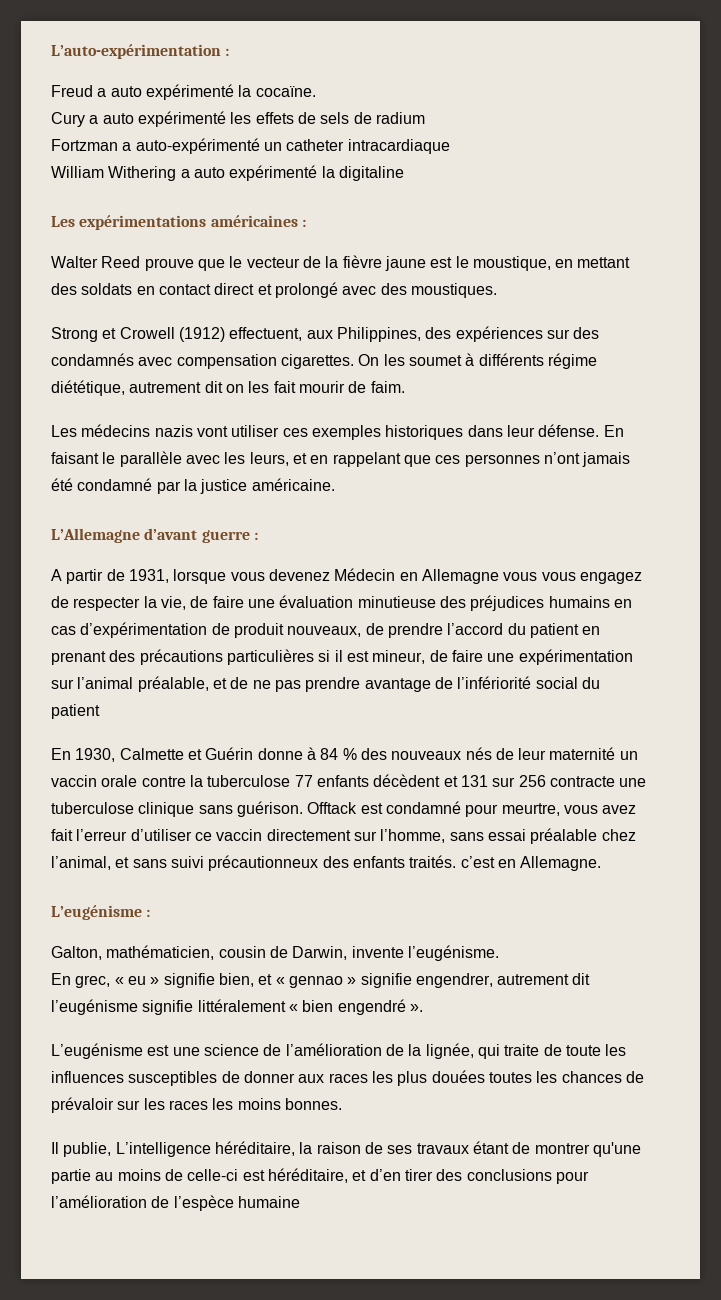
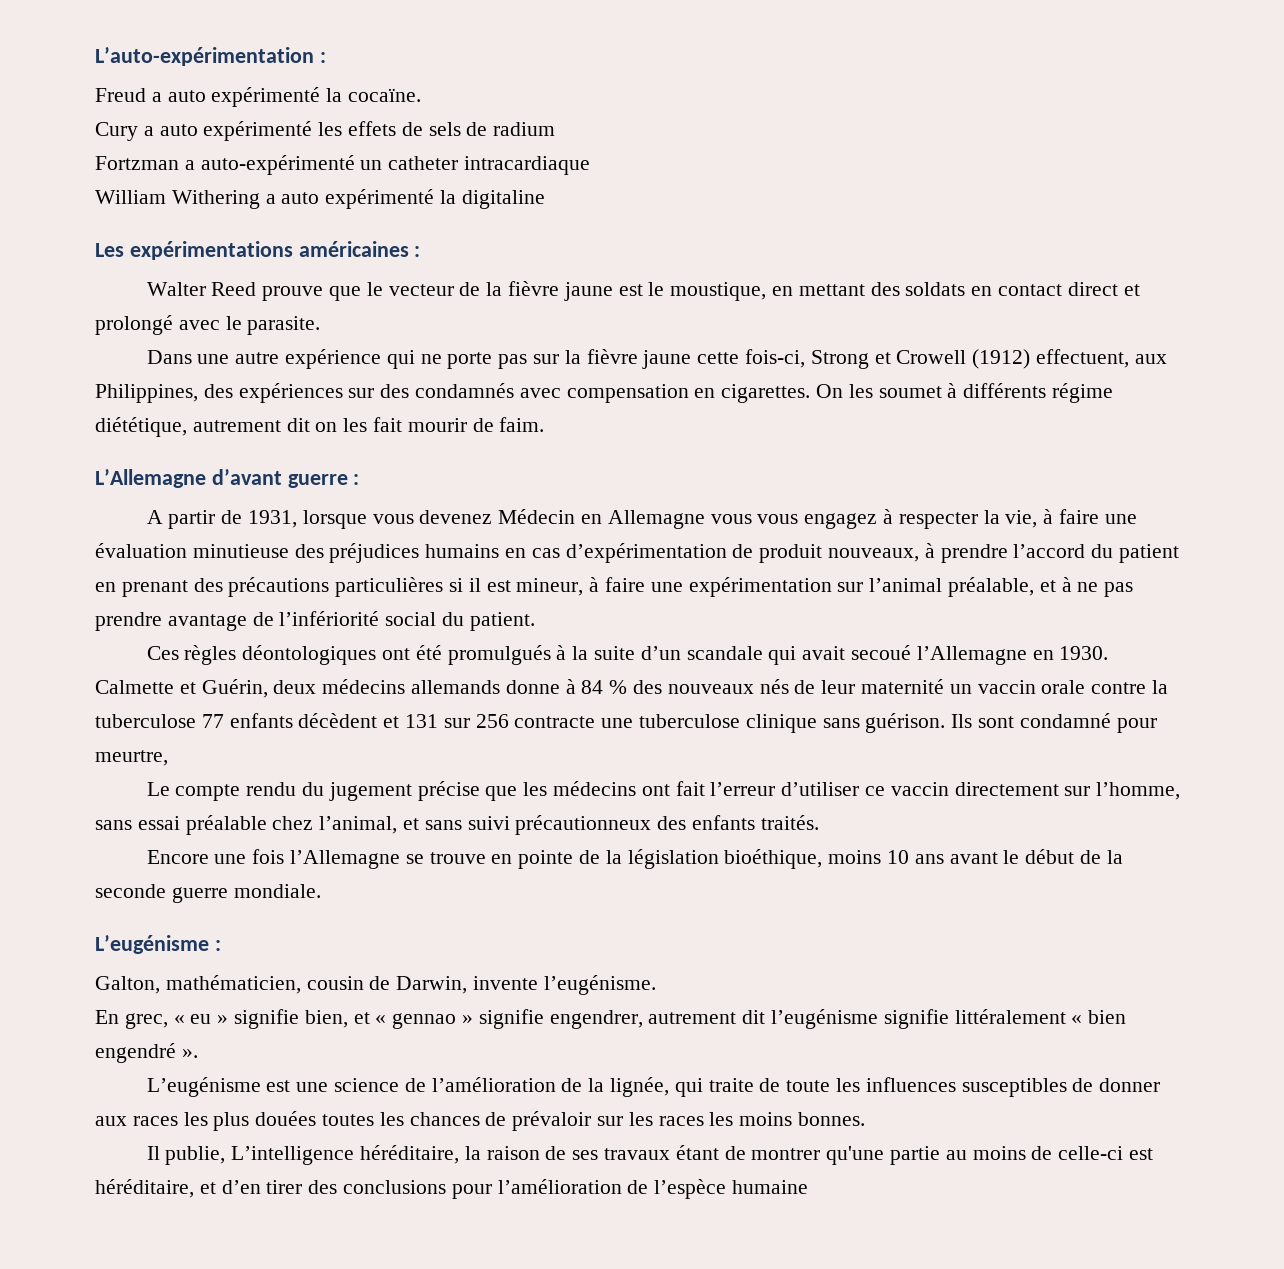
[380,283,497,298] des moustiques. // -> [225,316,321,335] [146,349,806,369] le parasite. // Dans une autre expérience qui ne porte pas sur la fièvre jaune cette fois-ci,
(277, 361) none -> [694,388,716,398] en
[51,424,624,440] [51,451,631,467] [51,478,335,494] // Les médecins nazis vont utiliser ces exemples historiques dans leur défense. En faisant le parallèle avec les leurs, et en rappelant que ces personnes n’ont jamais été condamné par la justice américaine. -> (545, 424) none
[51,596,69,608] de -> [883,509,894,524] à
[190,596,209,608] de -> [1043,509,1054,524] à
[365,623,384,635] de -> [924,543,935,558] à
[429,650,448,662] de -> [589,577,600,592] à
[230,677,249,689] de -> [1061,577,1072,592] à
[51,704,100,719] [51,747,254,762] patient // En 1930, Calmette et Guérin -> [469,612,535,631] [146,645,1109,665] [95,679,501,698] patient. // Ces règles déontologiques ont été promulgués à la suite d’un scandale qui avait secoué l’Allemagne en 1930. Calmette et Guérin, deux médecins allemands
[307,802,383,814] Offtack est -> [951,714,1015,728] Ils sont
[563,805,637,814] vous avez -> [146,781,670,801] // Le compte rendu du jugement précise que les médecins ont
[460,856,602,871] c’est en Allemagne. -> [146,849,1123,869] [95,884,321,903] // Encore une fois l’Allemagne se trouve en pointe de la législation bioéthique, moins 10 ans avant le début de la seconde guerre mondiale.

